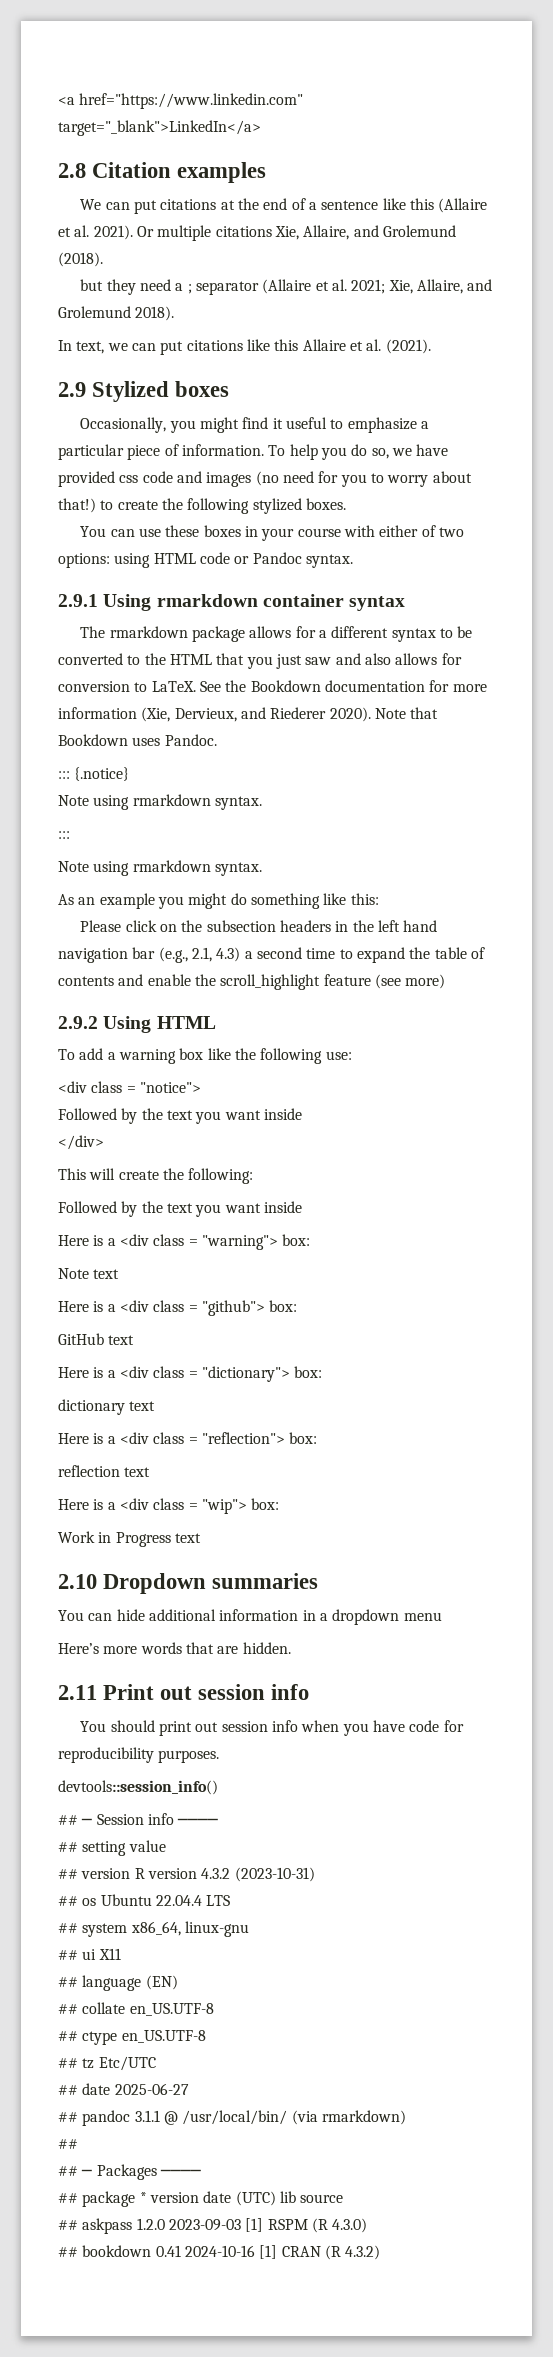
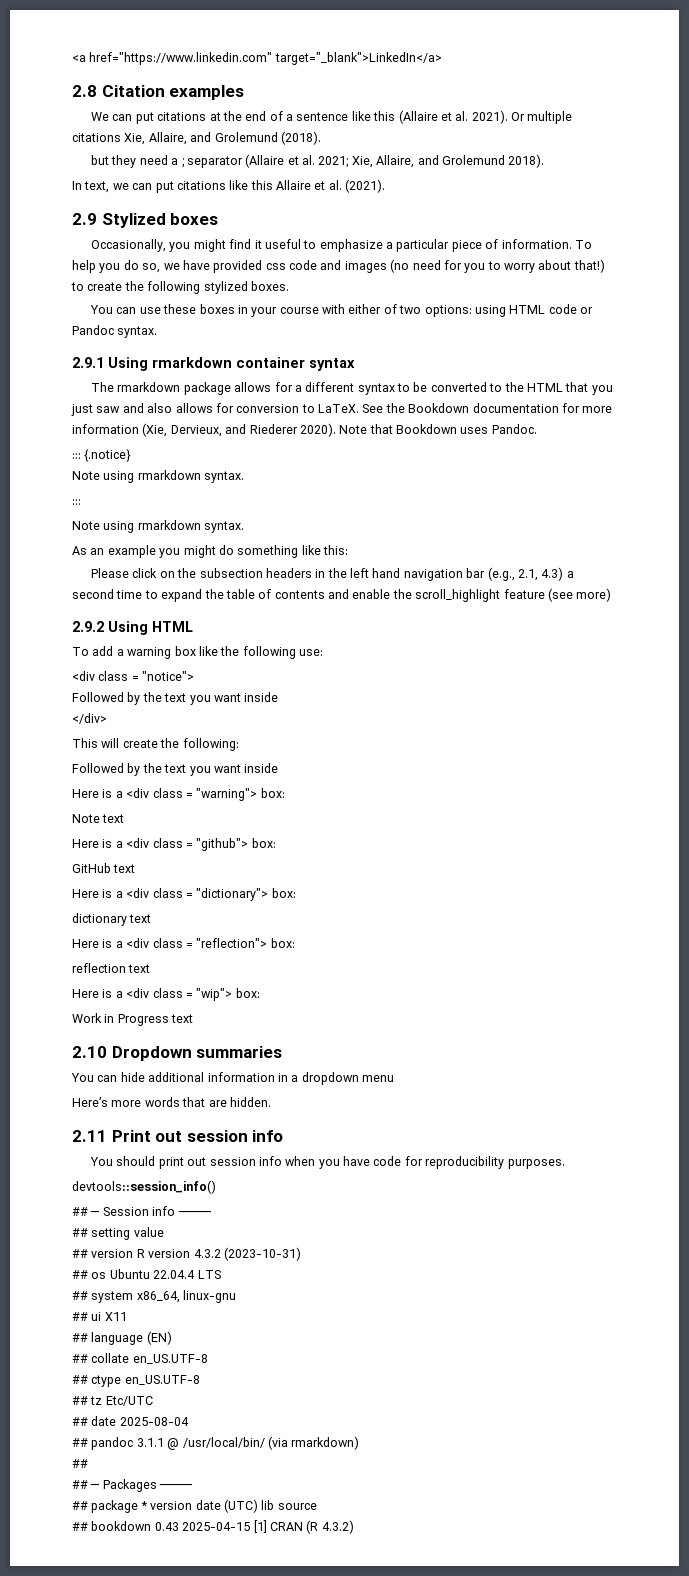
[114,2083,189,2095] 2025-06-27 -> [119,1417,189,1426] 2025-08-04
[58,2218,368,2234] // ## askpass 1.2.0 2023-09-03 [1] RSPM (R 4.3.0) -> (317, 1506) none
[155,2245,255,2257] 0.41 2024-10-16 -> [154,1522,251,1531] 0.43 2025-04-15

